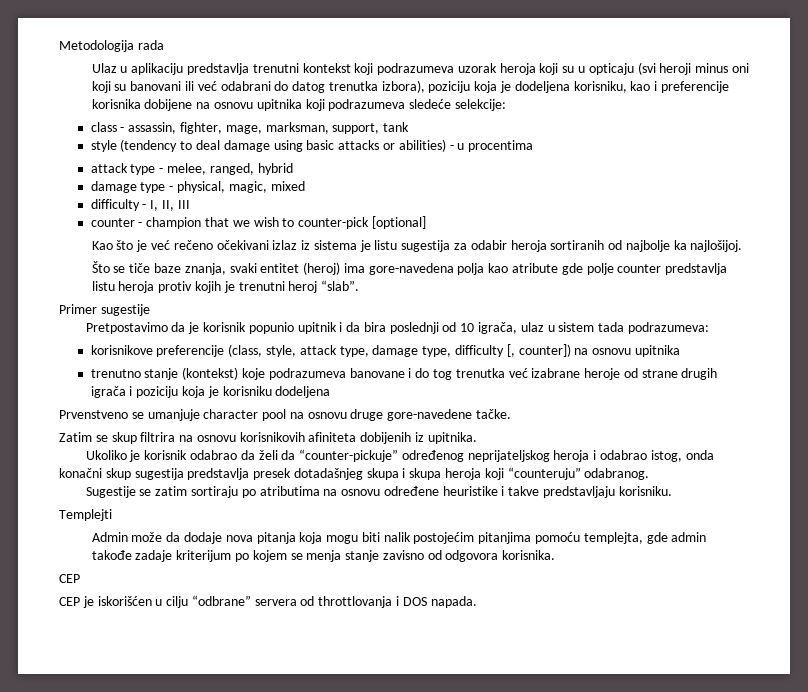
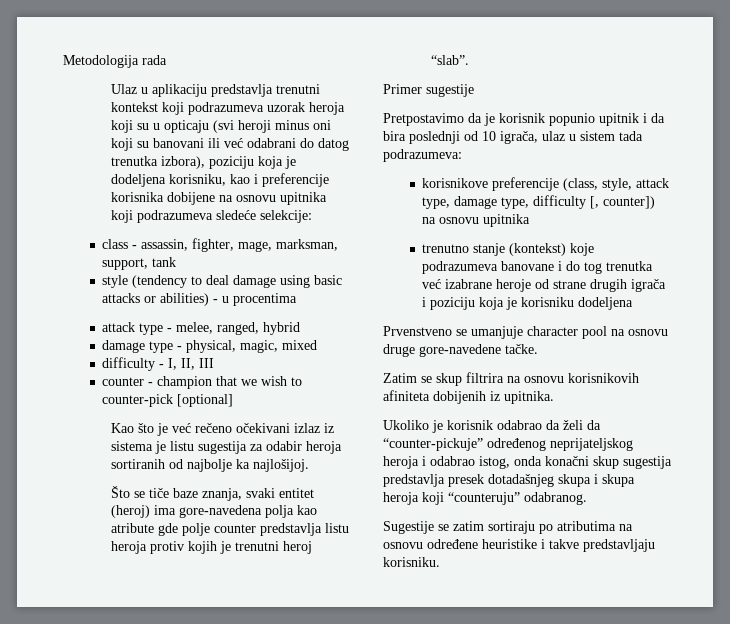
[59,509,112,521] [91,532,707,544] [91,550,556,562] [59,574,80,583] [59,595,477,608] // Templejti // Admin može da dodaje nova pitanja koja mogu biti nalik postojećim pitanjima pomoću templejta, gde admin takođe zadaje kriterijum po kojem se menja stanje zavisno od odgovora korisnika. // CEP // CEP je iskorišćen u cilju “odbrane” servera od throttlovanja i DOS napada. -> (440, 562) none

